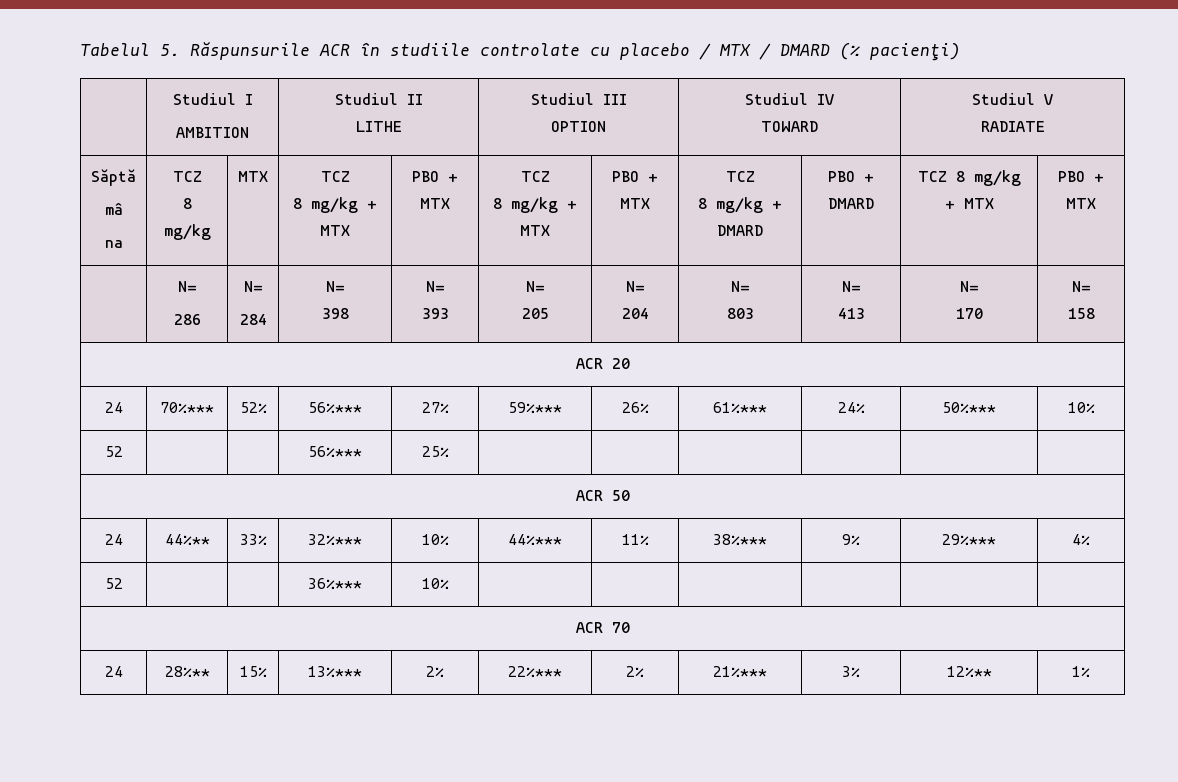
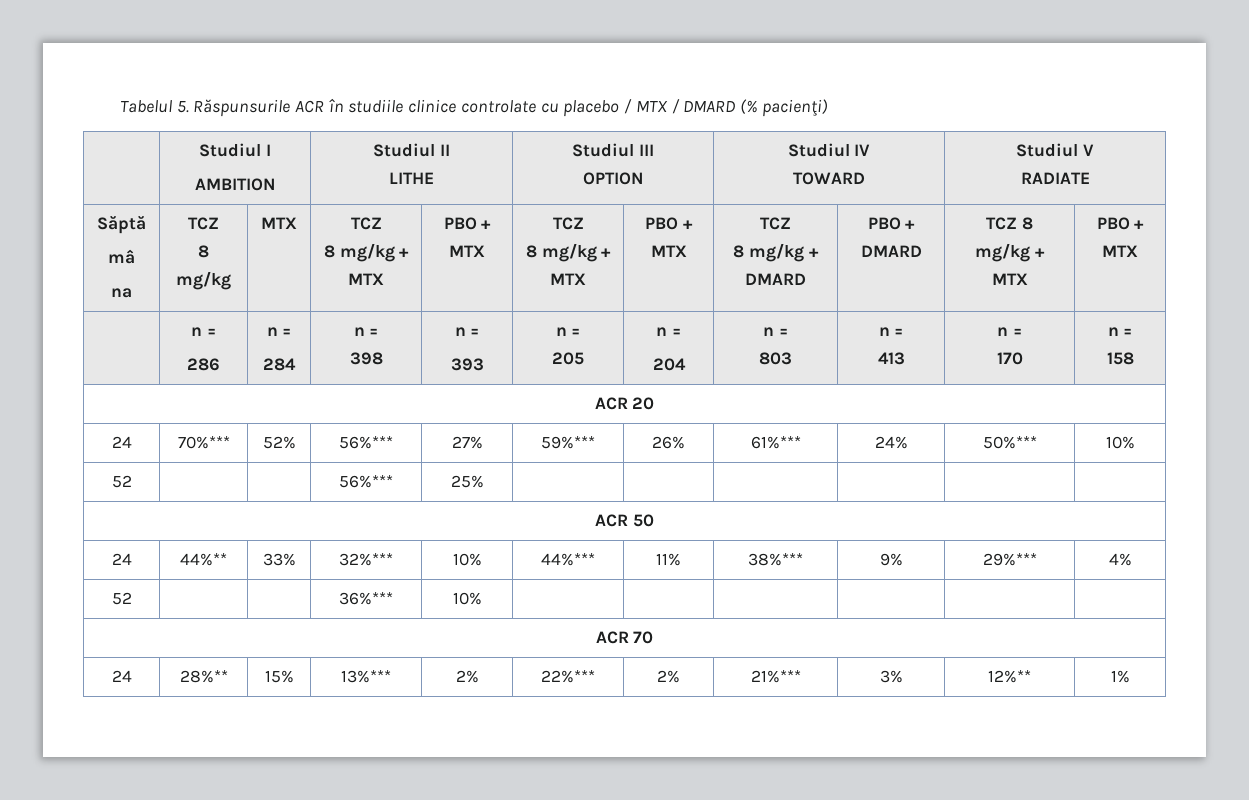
(470, 49) none -> [408,99,457,113] clinice
[177,281,197,292] N= -> [191,327,216,336] n =
[243,281,263,292] N= -> [266,327,292,336] n =
[325,281,345,292] N= -> [353,327,379,336] n =
[425,281,445,292] N= -> [454,327,480,336] n =
[525,281,545,292] N= -> [555,327,581,336] n =
[625,281,645,292] N= -> [656,327,681,336] n =
[730,281,750,292] N= -> [763,327,788,336] n =
[841,281,861,292] N= -> [878,327,904,336] n =
[959,281,979,292] N= -> [997,327,1022,336] n =
[1071,281,1091,292] N= -> [1107,327,1133,336] n =

